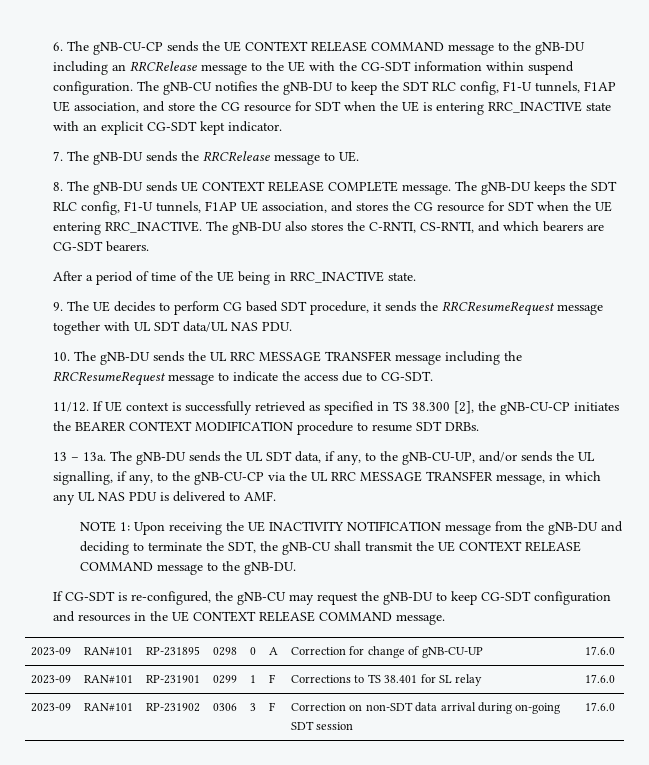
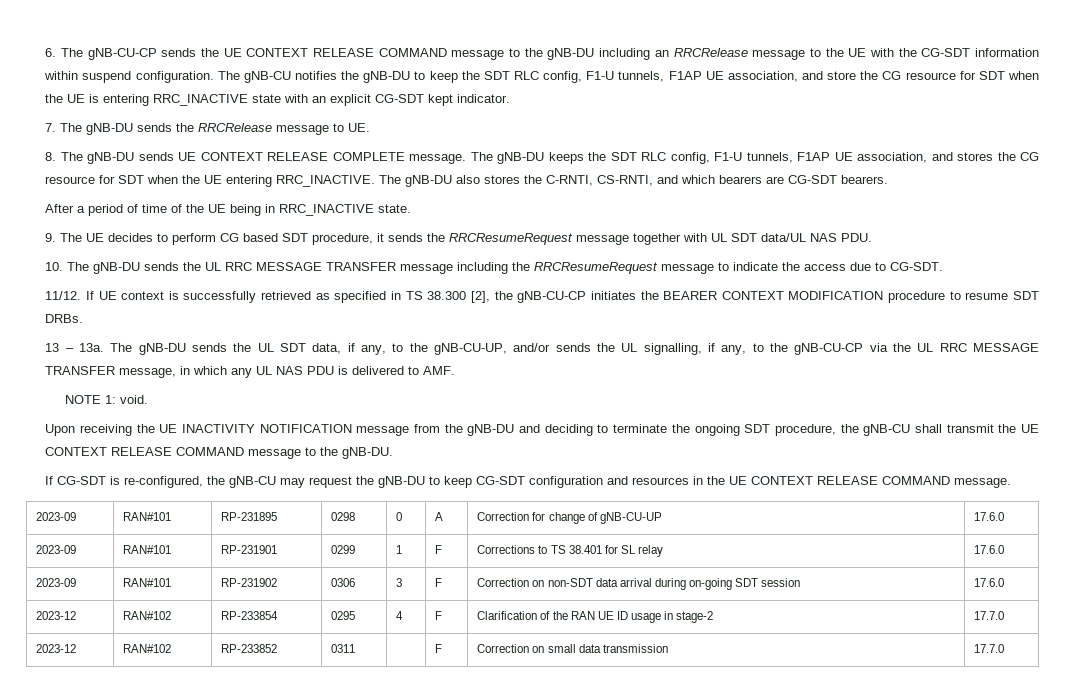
(131, 526) none -> [119,395,148,404] void. //
[228,541,257,553] SDT, -> [694,424,836,436] ongoing SDT procedure,
(616, 706) none -> [36,611,77,620] [123,611,172,620] [221,611,279,620] [331,611,356,620] [396,611,404,620] [435,611,443,620] [477,611,714,623] [974,611,1005,620] [36,644,77,653] [123,644,172,653] [221,644,278,653] [331,644,356,653] [435,644,443,653] [477,644,668,653] [974,644,1005,653] // 2023-12 | RAN#102 | RP-233854 | 0295 | 4 | F | Clarification of the RAN UE ID usage in stage-2 | 17.7.0 // 2023-12 | RAN#102 | RP-233852 | 0311 | | F | Correction on small data transmission | 17.7.0

